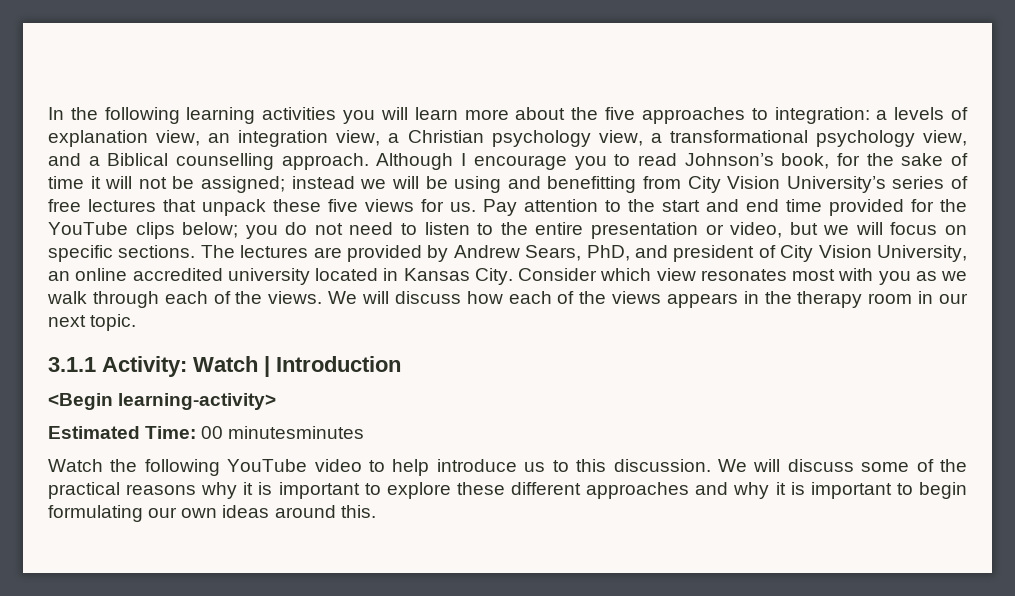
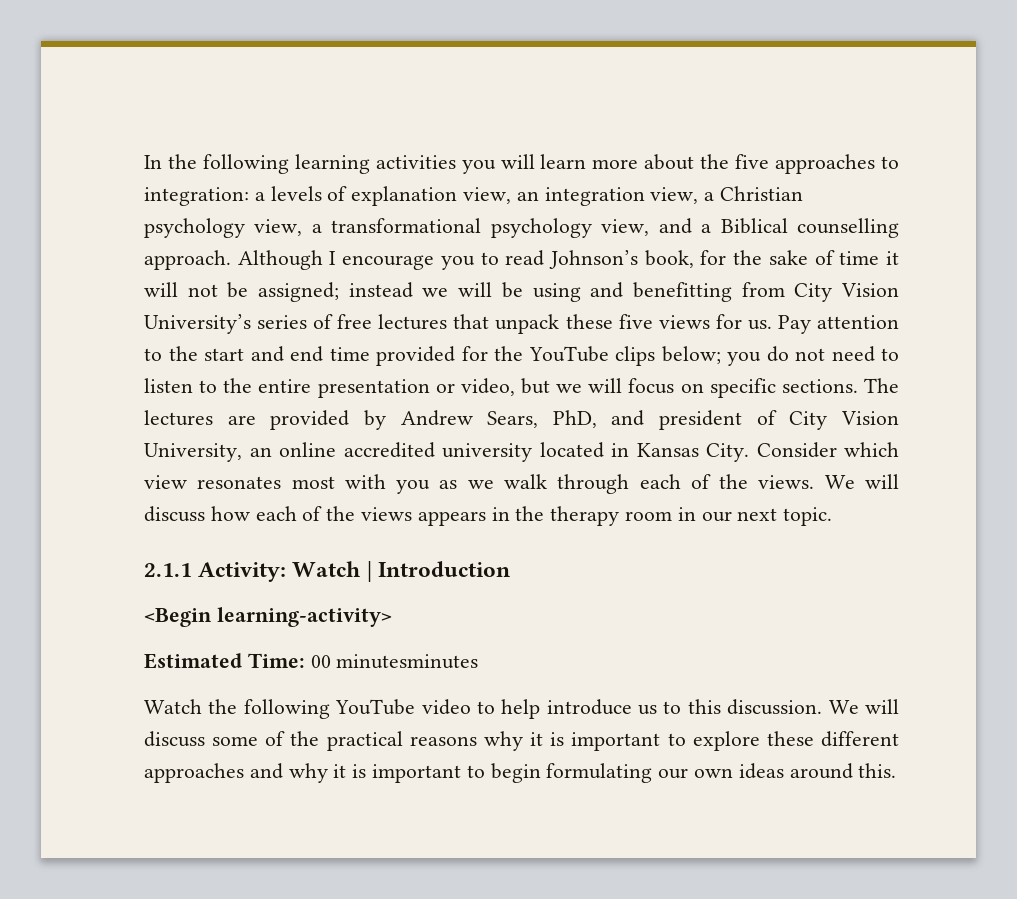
[48,357,96,372] 3.1.1 -> [144,563,192,577] 2.1.1

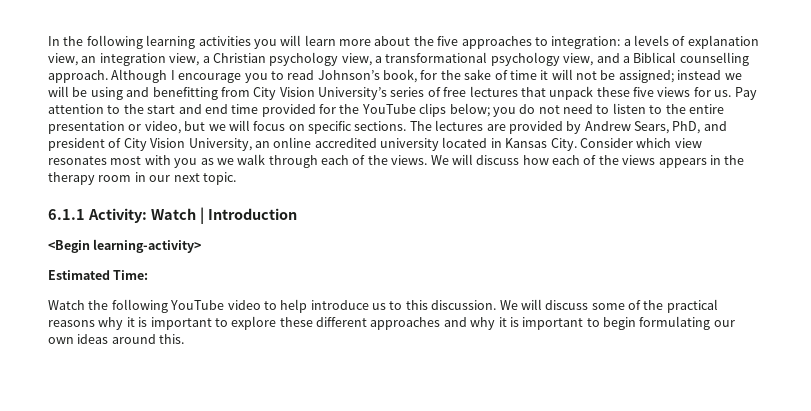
[144,563,192,577] 2.1.1 -> [48,209,85,220] 6.1.1
[310,654,479,669] 00 minutesminutes -> (149, 275) none

